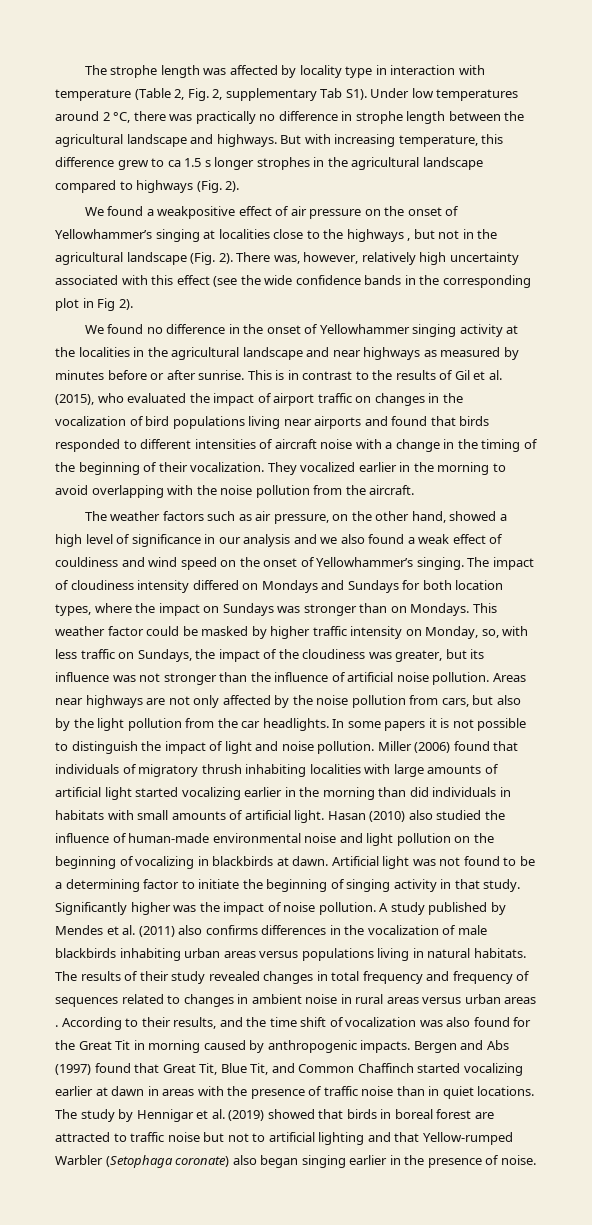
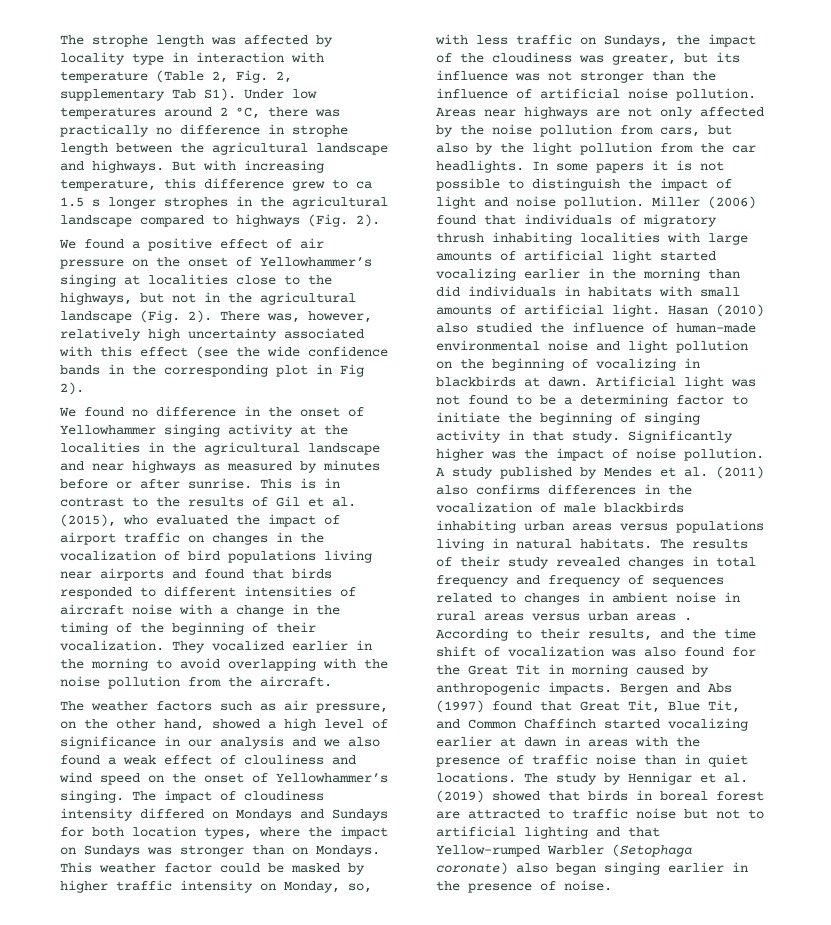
[157,206,236,219] weakpositive -> [148,238,212,251] positive
[346,229,411,242] highways , -> [60,292,132,305] highways,
[55,557,118,567] couldiness -> [244,754,324,765] clouliness

